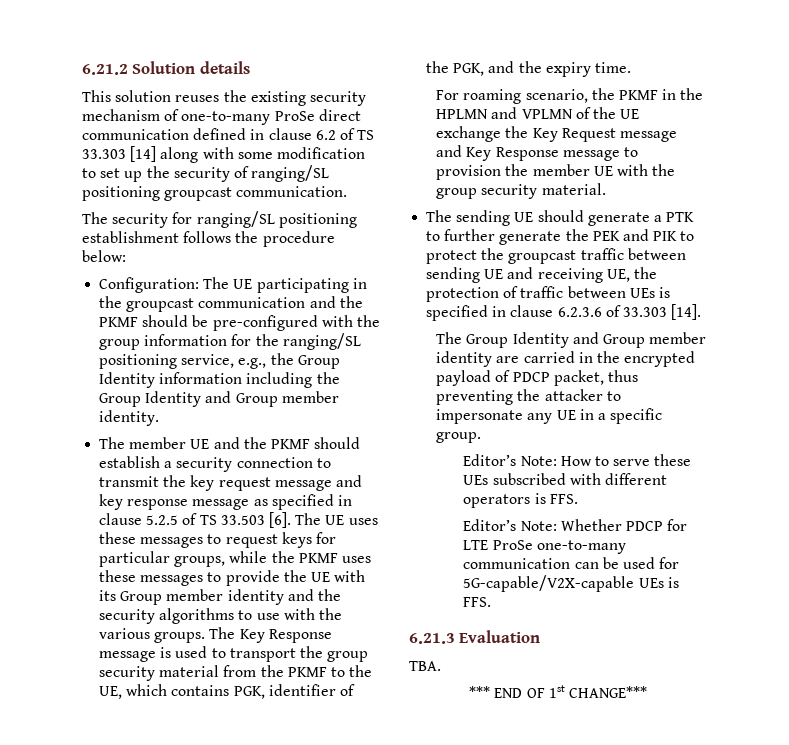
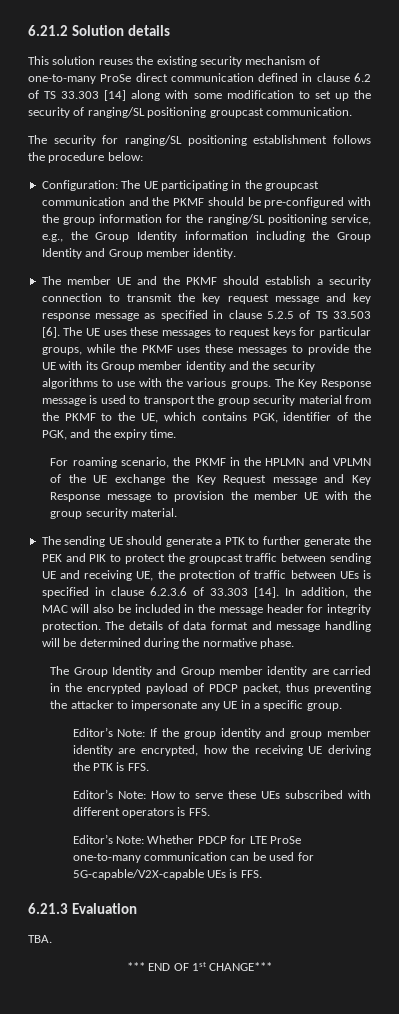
(702, 312) none -> [284,587,371,598] [41,604,371,615] [41,621,371,632] [41,638,294,649] In addition, the MAC will also be included in the message header for integrity protection. The details of data format and message handling will be determined during the normative phase.
(482, 437) none -> [72,727,371,739] [72,745,371,756] [72,762,149,771] // Editor’s Note: If the group identity and group member identity are encrypted, how the receiving UE deriving the PTK is FFS.

